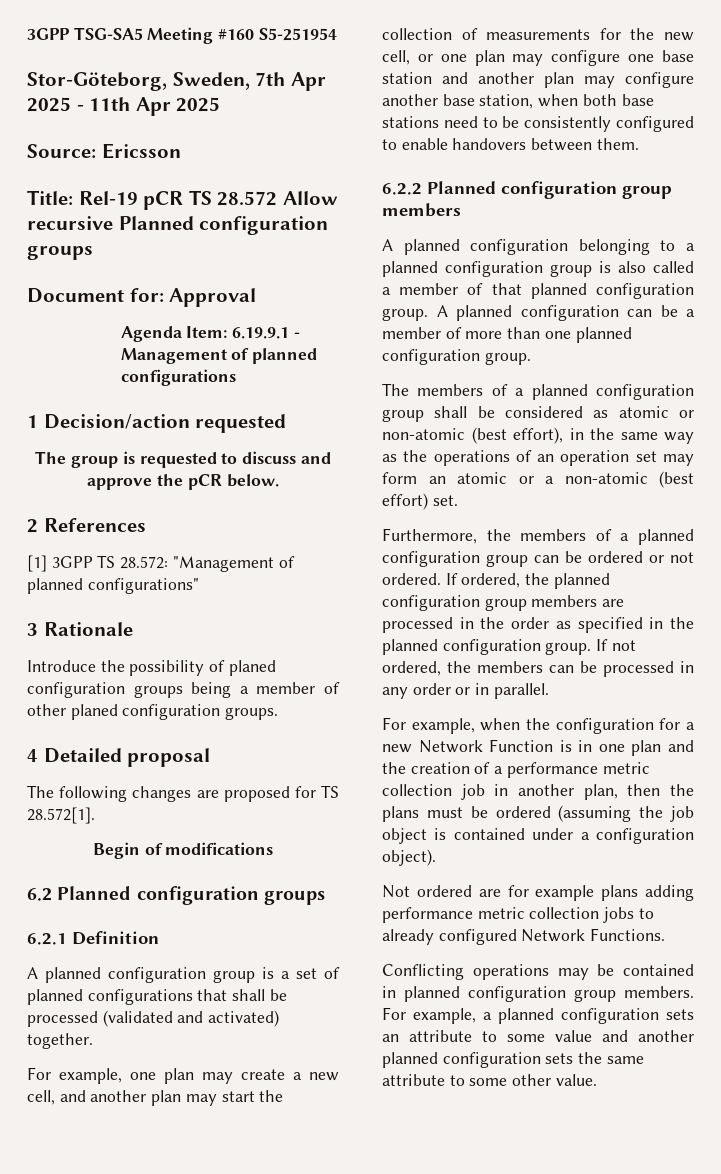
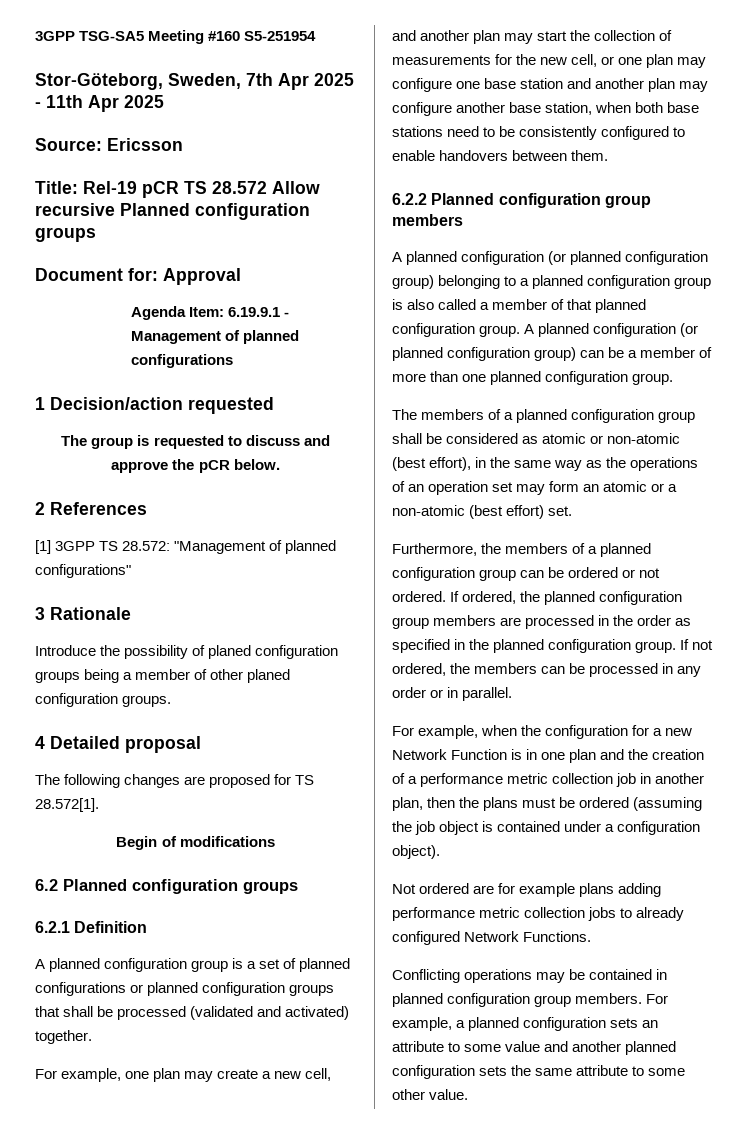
(193, 997) none -> [130,982,335,996] or planned configuration groups
(569, 247) none -> [548,251,709,265] [392,275,434,289] (or planned configuration group)
(619, 313) none -> [680,323,699,337] [392,347,577,361] (or planned configuration group)

